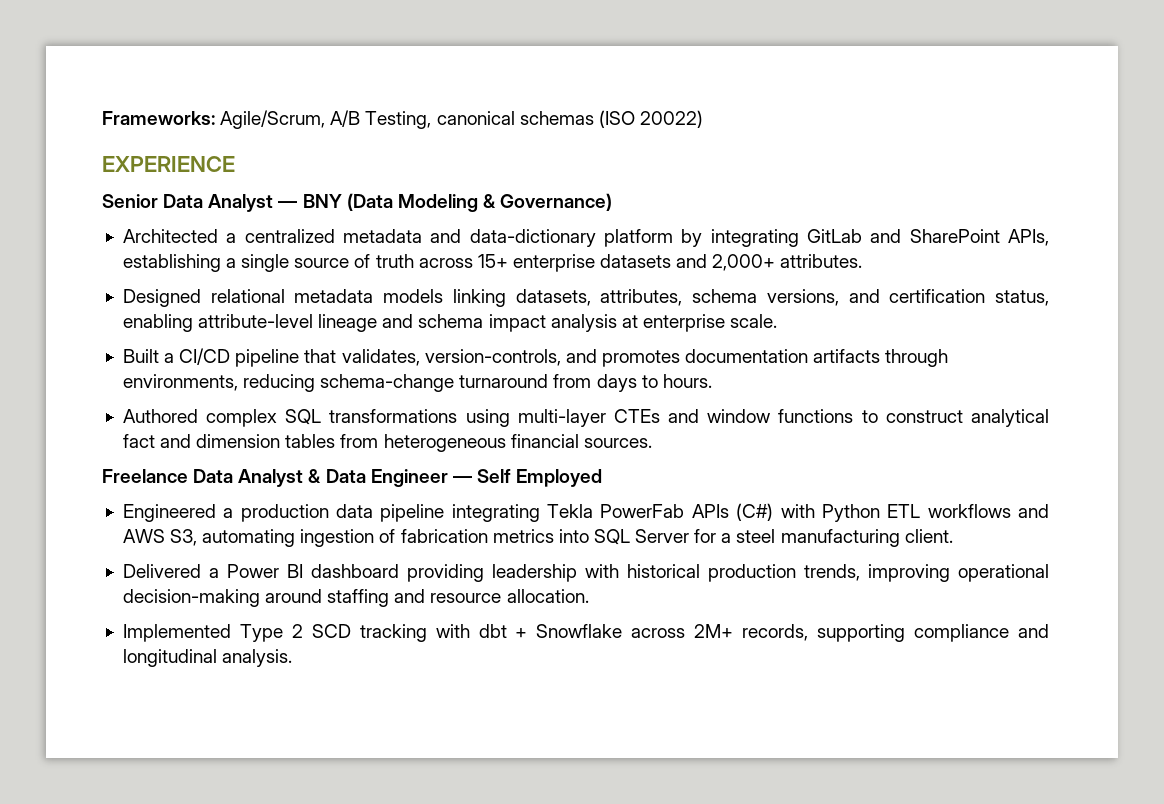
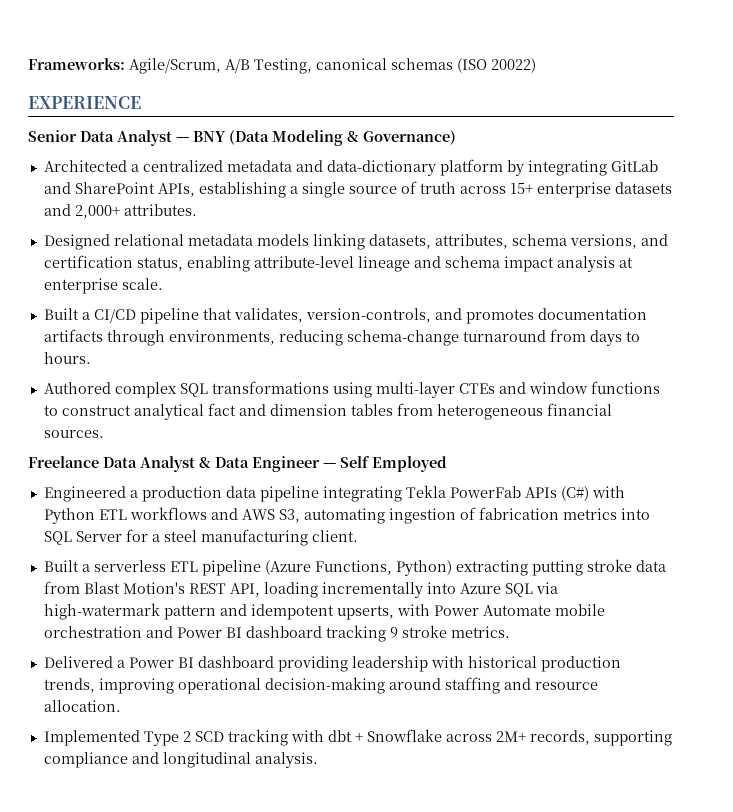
(953, 536) none -> [43,559,666,576] [43,581,558,598] [43,603,605,620] [43,625,510,642] // Built a serverless ETL pipeline (Azure Functions, Python) extracting putting stroke data from Blast Motion's REST API, loading incrementally into Azure SQL via high-watermark pattern and idempotent upserts, with Power Automate mobile orchestration and Power BI dashboard tracking 9 stroke metrics.

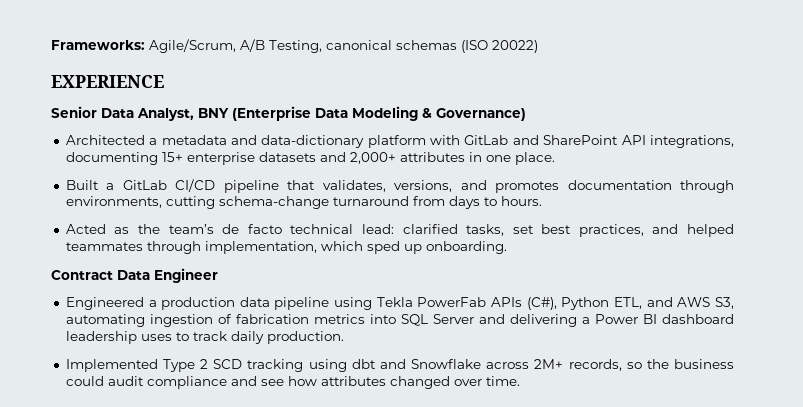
[117,130,269,146] Analyst — BNY (Data -> [137,106,348,121] Analyst, BNY (Enterprise Data
[142,160,223,172] centralized -> (158, 141) none
[506,160,607,176] by integrating -> [430,135,461,145] with
[157,181,506,198] APIs, establishing a single source of truth across -> [621,135,734,148] [65,152,158,165] API integrations, documenting
[123,204,197,216] [43,233,668,250] [43,255,633,272] [43,278,163,294] [43,308,90,320] attributes. // Designed relational metadata models linking datasets, attributes, schema versions, and certification status, enabling attribute-level lineage and schema impact analysis at enterprise scale. // Built a -> [399,152,555,165] [65,180,167,190] attributes in one place. // Built a GitLab
[305,308,431,323] version-controls, -> [394,180,453,192] versions,
[43,329,103,342] artifacts -> (672, 185) none
[278,330,343,346] reducing -> [165,196,215,209] cutting
[43,381,660,398] [43,403,612,420] [43,430,104,438] [28,456,211,472] Authored complex SQL transformations using multi-layer CTEs and window functions to construct analytical fact and dimension tables from heterogeneous financial sources. // Freelance Data Analyst & -> [65,224,734,237] [65,241,507,254] [51,270,113,280] Acted as the team’s de facto technical lead: clarified tasks, set best practices, and helped teammates through implementation, which sped up onboarding. // Contract
[323,456,447,472] — Self Employed -> (218, 275) none
[322,486,402,502] integrating -> [334,297,373,310] using
[560,486,625,501] [43,507,207,524] (C#) with Python ETL workflows -> [526,297,643,310] (C#), Python ETL,
[125,529,358,546] [43,559,666,576] [43,581,558,598] [43,603,605,620] [43,625,510,642] [43,656,621,672] [43,677,598,694] [43,700,121,712] for a steel manufacturing client. // Built a serverless ETL pipeline (Azure Functions, Python) extracting putting stroke data from Blast Motion's REST API, loading incrementally into Azure SQL via high-watermark pattern and idempotent upserts, with Power Automate mobile orchestration and Power BI dashboard tracking 9 stroke metrics. // Delivered a Power BI dashboard providing leadership with historical production trends, improving operational decision-making around staffing and resource allocation. -> [478,314,734,327] [65,331,344,344] and delivering a Power BI dashboard leadership uses to track daily production.
[290,730,363,742] with dbt + -> [308,359,406,372] using dbt and
[593,730,672,746] [43,752,318,768] supporting compliance and longitudinal analysis. -> [626,359,735,369] [65,376,520,389] so the business could audit compliance and see how attributes changed over time.

